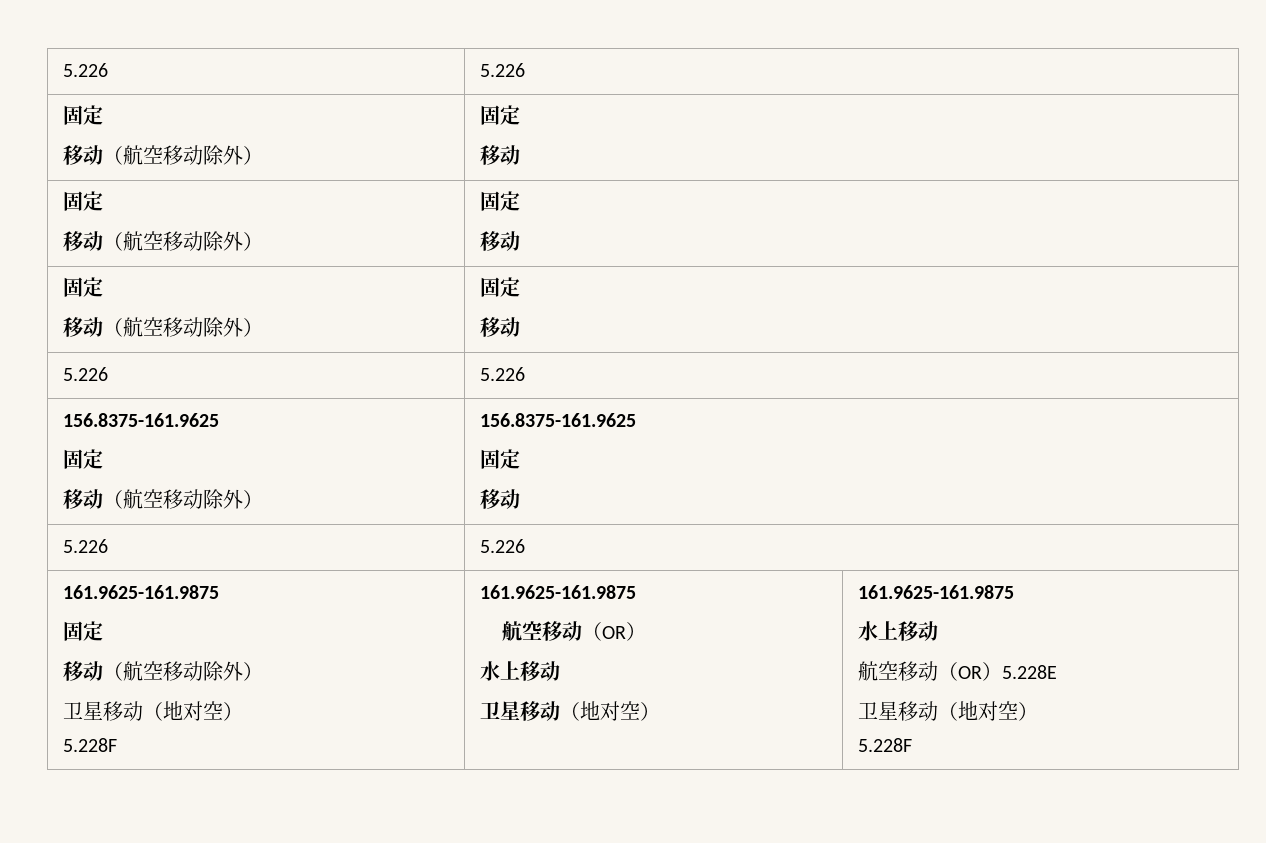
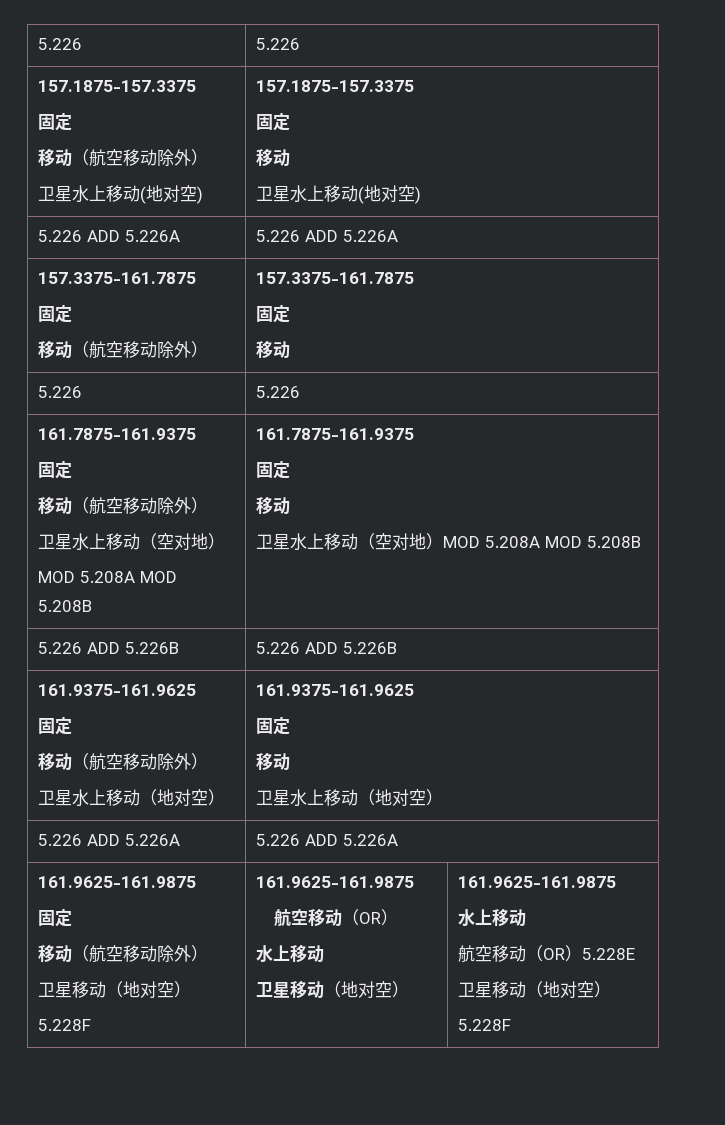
[62,63,108,77] [479,63,525,77] [62,105,103,125] [62,145,263,165] [479,105,520,125] [479,145,520,165] [62,191,103,211] [62,231,263,251] [479,191,520,211] [479,231,520,251] [62,277,103,297] [62,317,263,337] [479,277,520,297] [479,317,520,337] [62,367,108,381] [479,367,525,381] [62,413,219,427] [62,449,103,469] [62,489,263,509] [479,413,636,427] [479,449,520,469] [479,489,520,509] [62,539,108,553] [479,539,525,553] 5.226 | 5.226 // 固定 // 移动（航空移动除外） | 固定 // 移动 // 固定 // 移动（航空移动除外） | 固定 // 移动 // 固定 // 移动（航空移动除外） | 固定 // 移动 // 5.226 | 5.226 // 156.8375-161.9625 // 固定 // 移动（航空移动除外） | 156.8375-161.9625 // 固定 // 移动 // 5.226 | 5.226 -> [37,38,82,50] [255,38,300,50] [37,80,196,92] [37,113,72,131] [37,149,208,167] [37,185,203,204] [255,80,414,92] [255,113,290,131] [255,149,290,167] [255,185,421,204] [37,230,180,242] [255,230,398,242] [37,272,196,284] [37,305,72,323] [37,341,208,359] [255,272,414,284] [255,305,290,323] [255,341,290,359] [37,386,82,398] [255,386,300,398] [37,428,196,440] [37,461,72,479] [37,497,208,515] [37,533,225,550] [37,571,177,583] [37,600,92,612] [255,428,414,440] [255,461,290,479] [255,497,290,515] [255,533,641,550] [37,642,179,654] [255,642,397,654] [37,684,196,696] [37,717,72,735] [37,753,208,771] [37,789,225,806] [255,684,414,696] [255,717,290,735] [255,753,290,771] [255,789,443,806] [37,834,180,846] [255,834,398,846] 5.226 | 5.226 // 157.1875-157.3375 // 固定 // 移动（航空移动除外） // 卫星水上移动(地对空) | 157.1875-157.3375 // 固定 // 移动 // 卫星水上移动(地对空) // 5.226 ADD 5.226A | 5.226 ADD 5.226A // 157.3375-161.7875 // 固定 // 移动（航空移动除外） | 157.3375-161.7875 // 固定 // 移动 // 5.226 | 5.226 // 161.7875-161.9375 // 固定 // 移动（航空移动除外） // 卫星水上移动（空对地） // MOD 5.208A MOD 5.208B | 161.7875-161.9375 // 固定 // 移动 // 卫星水上移动（空对地）MOD 5.208A MOD 5.208B // 5.226 ADD 5.226B | 5.226 ADD 5.226B // 161.9375-161.9625 // 固定 // 移动（航空移动除外） // 卫星水上移动（地对空） | 161.9375-161.9625 // 固定 // 移动 // 卫星水上移动（地对空） // 5.226 ADD 5.226A | 5.226 ADD 5.226A

